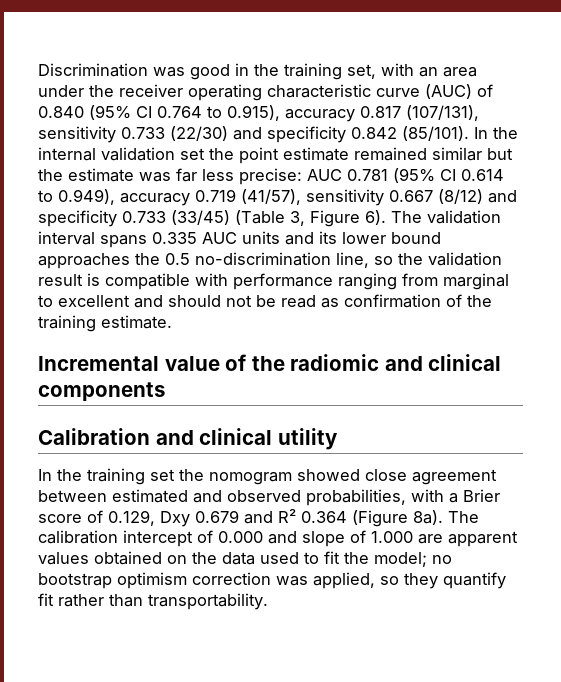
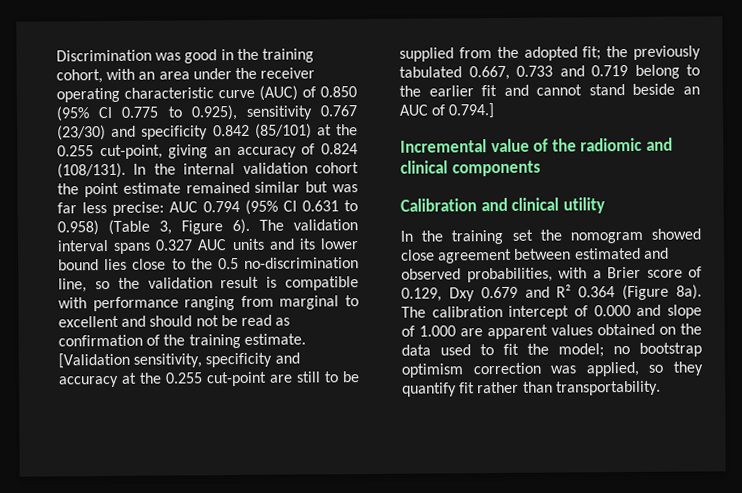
[347,64,376,79] set, -> [56,69,103,84] cohort,
[38,105,479,122] [38,126,469,143] 0.840 (95% CI 0.764 to 0.915), accuracy 0.817 (107/131), sensitivity 0.733 (22/30) and specificity 0.842 (85/101). -> [320,86,357,98] [56,105,357,122] [57,123,358,141] [57,143,358,160] [57,162,126,179] 0.850 (95% CI 0.775 to 0.925), sensitivity 0.767 (23/30) and specificity 0.842 (85/101) at the 0.255 cut-point, giving an accuracy of 0.824 (108/131).
[180,148,205,160] set -> [315,162,359,174] cohort
[38,168,134,182] the estimate -> (329, 187) none
[347,168,504,183] [38,189,517,206] [38,210,230,227] 0.781 (95% CI 0.614 to 0.949), accuracy 0.719 (41/57), sensitivity 0.667 (8/12) and specificity 0.733 (33/45) -> [203,199,358,215] [57,220,99,236] 0.794 (95% CI 0.631 to 0.958)
[152,232,197,244] 0.335 -> [155,239,194,251] 0.327
[38,253,130,269] approaches -> [104,258,186,271] lies close to
(172, 322) none -> [58,352,300,369] [58,371,360,388] [399,45,701,62] [399,64,700,81] [399,83,700,97] [399,103,496,119] [Validation sensitivity, specificity and accuracy at the 0.255 cut-point are still to be supplied from the adopted fit; the previously tabulated 0.667, 0.733 and 0.719 belong to the earlier fit and cannot stand beside an AUC of 0.794.]

